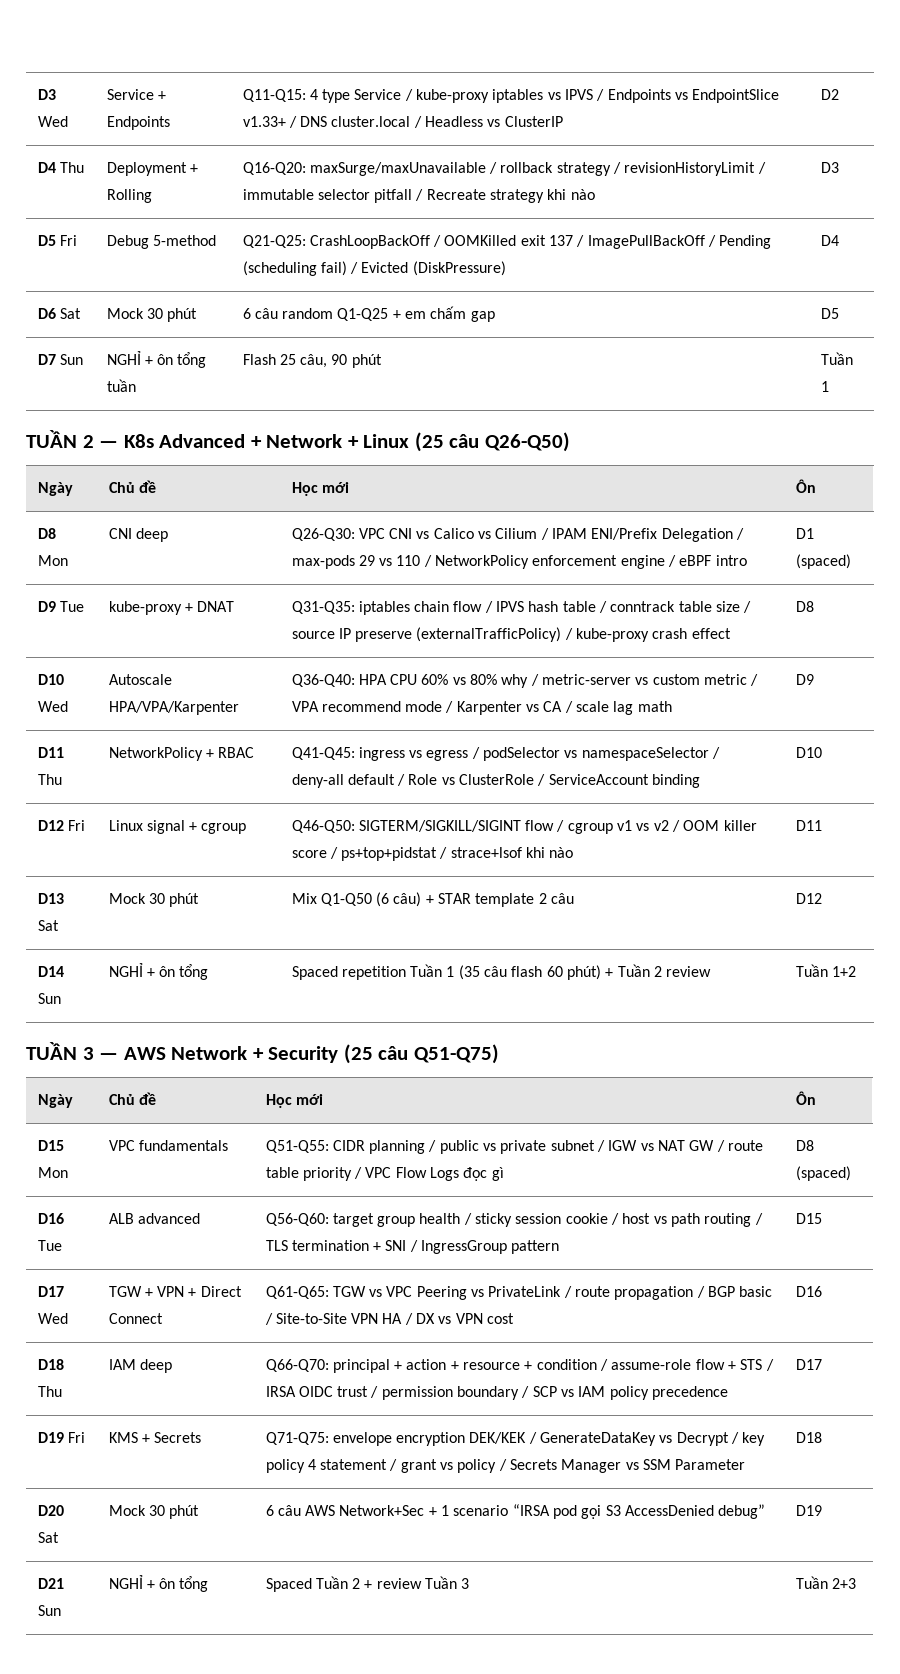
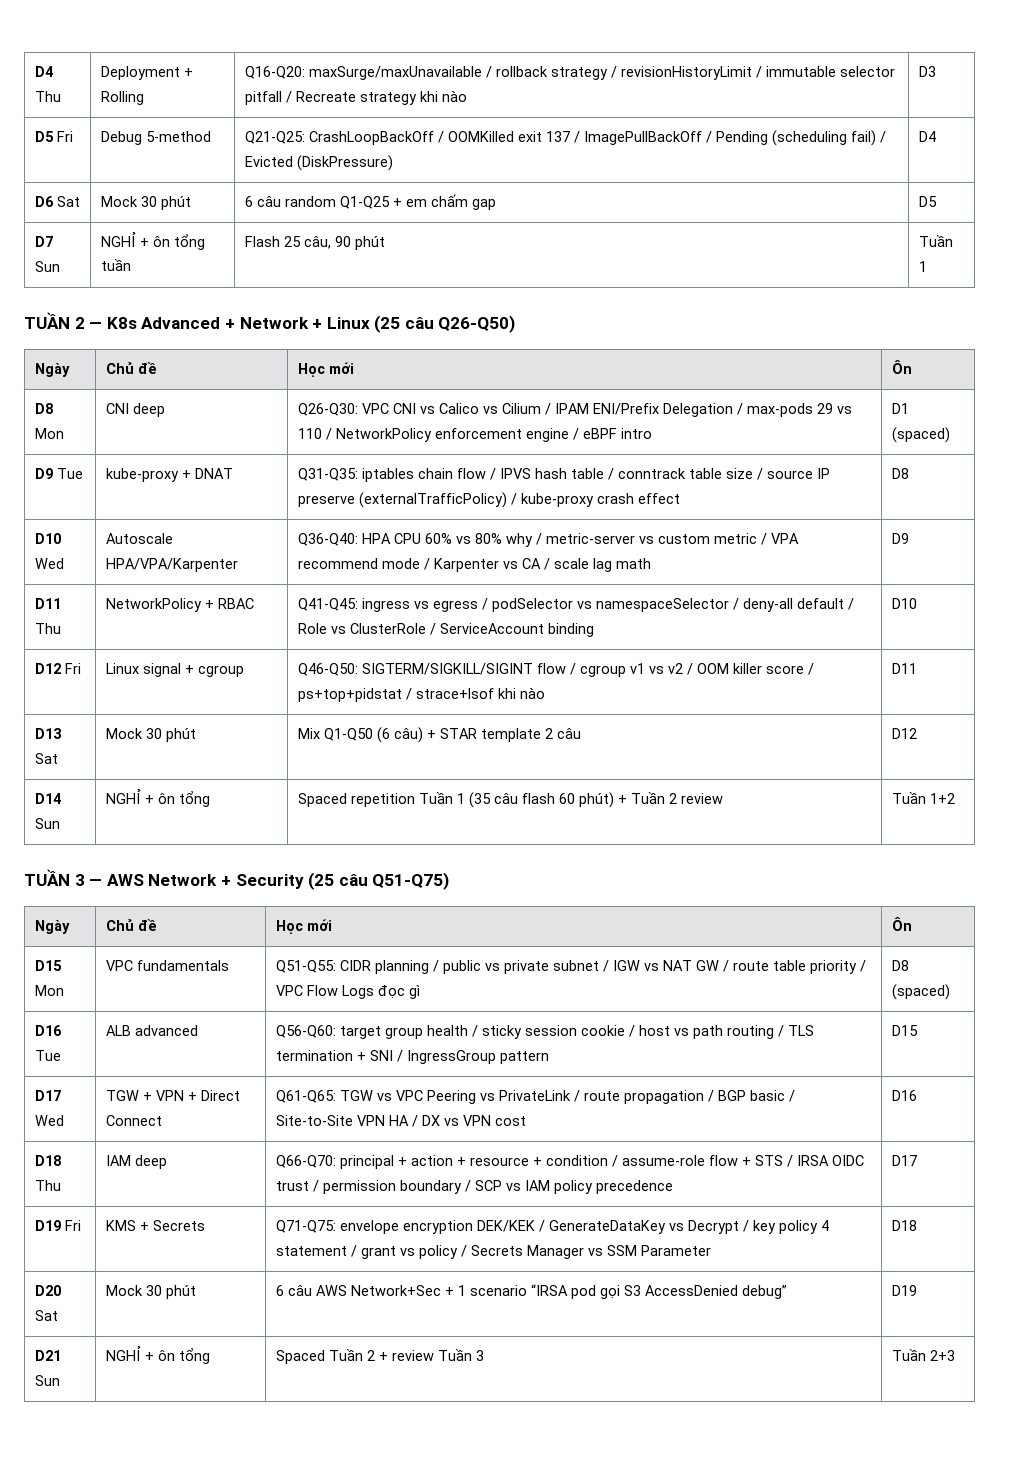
[37,89,56,100] [37,116,68,127] [106,89,166,100] [106,116,170,130] [242,89,780,103] [242,116,563,128] [820,89,839,100] D3 Wed | Service + Endpoints | Q11-Q15: 4 type Service / kube-proxy iptables vs IPVS / Endpoints vs EndpointSlice v1.33+ / DNS cluster.local / Headless vs ClusterIP | D2 // -> (34, 71) none

